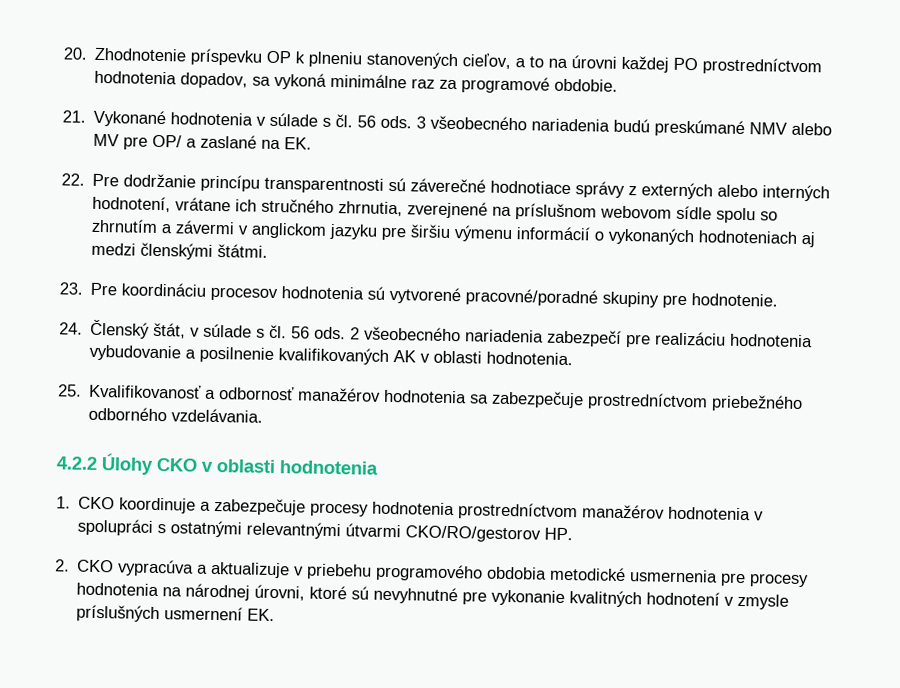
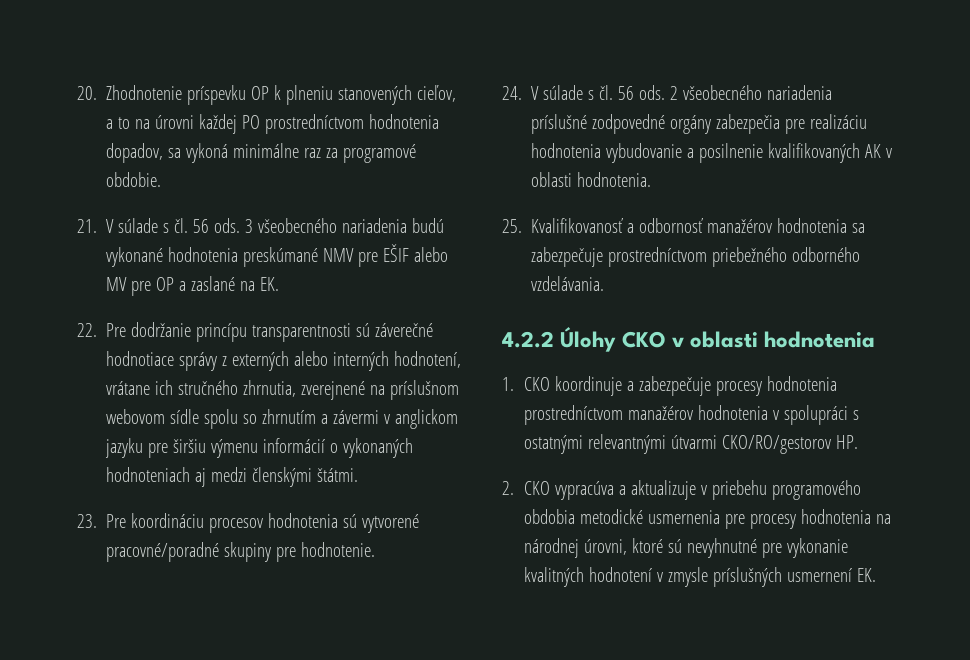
[93,109,267,128] Vykonané hodnotenia v -> [106,219,115,233] V
[654,119,788,138] preskúmané NMV -> [106,244,410,267] vykonané hodnotenia preskúmané NMV pre EŠIF
[152,134,183,148] OP/ -> [156,277,175,291] OP
[90,319,201,339] Členský štát, v -> [531,86,540,100] V
[546,329,623,347] zabezpečí -> [531,114,781,134] príslušné zodpovedné orgány zabezpečia

